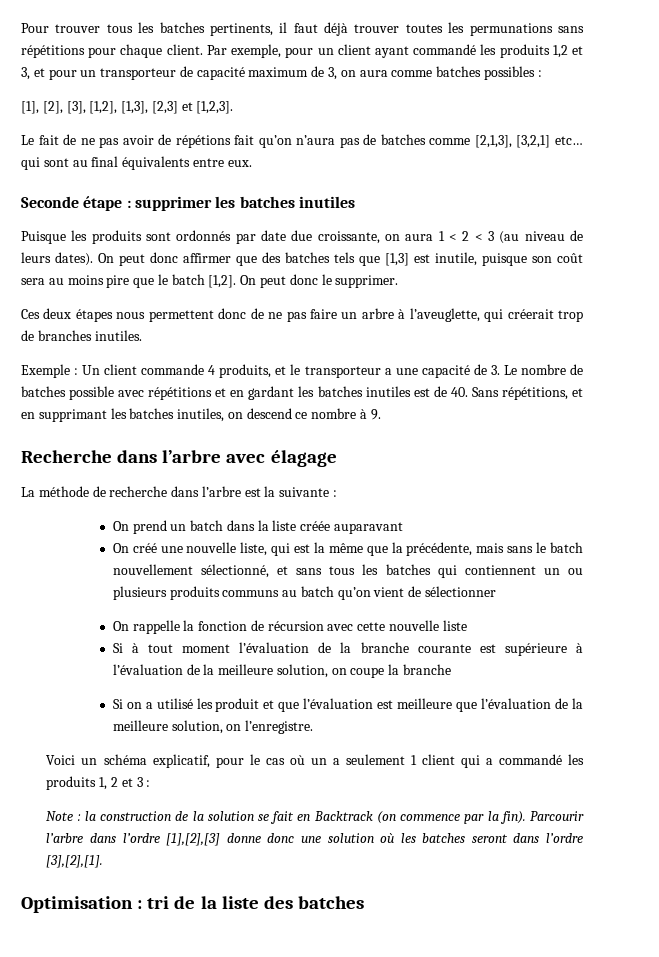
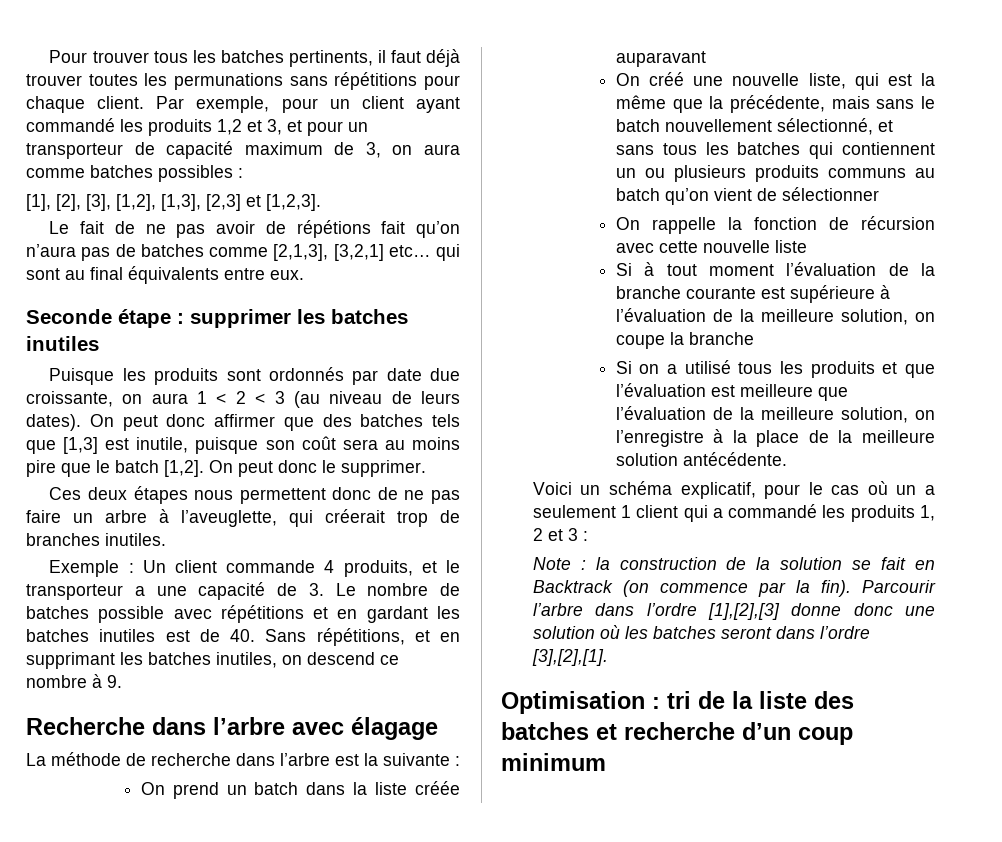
[196,698,260,712] les produit -> [738,361,875,378] tous les produits
[245,720,314,734] l’enregistre. -> [615,429,936,447] [615,452,787,466] l’enregistre à la place de la meilleure solution antécédente.
(364, 902) none -> [596,722,853,745] [501,753,606,771] et recherche d’un coup minimum

